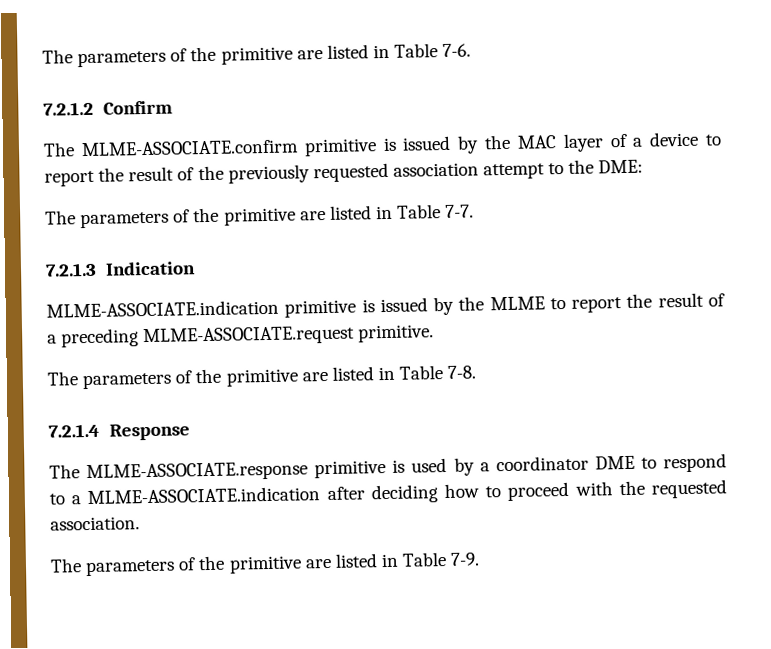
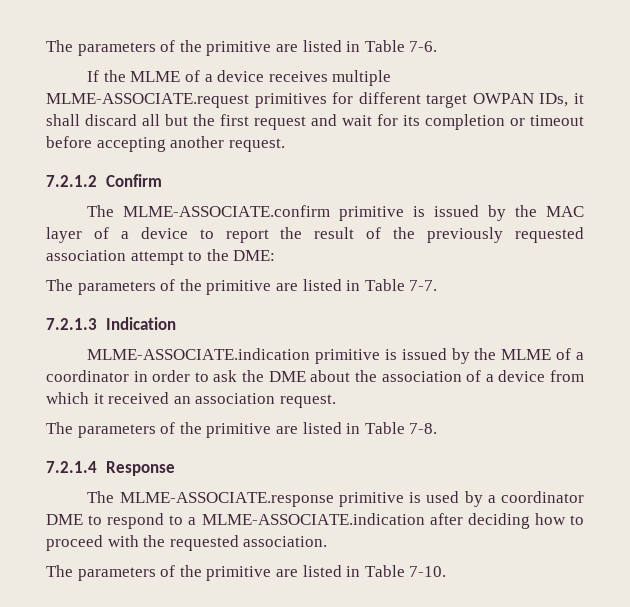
(472, 50) none -> [87,70,392,86] [46,92,584,108] [46,114,584,130] [46,136,285,152] // If the MLME of a device receives multiple MLME-ASSOCIATE.request primitives for different target OWPAN IDs, it shall discard all but the first request and wait for its completion or timeout before accepting another request.
[549,292,725,313] [47,324,435,348] to report the result of a preceding MLME-ASSOCIATE.request primitive. -> [556,348,584,360] [46,370,584,382] [46,392,336,408] of a coordinator in order to ask the DME about the association of a device from which it received an association request.
[450,552,481,566] 7-9. -> [409,566,447,577] 7-10.

